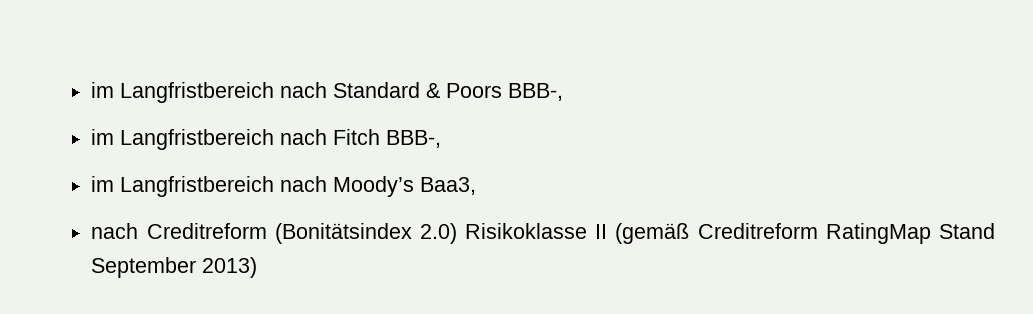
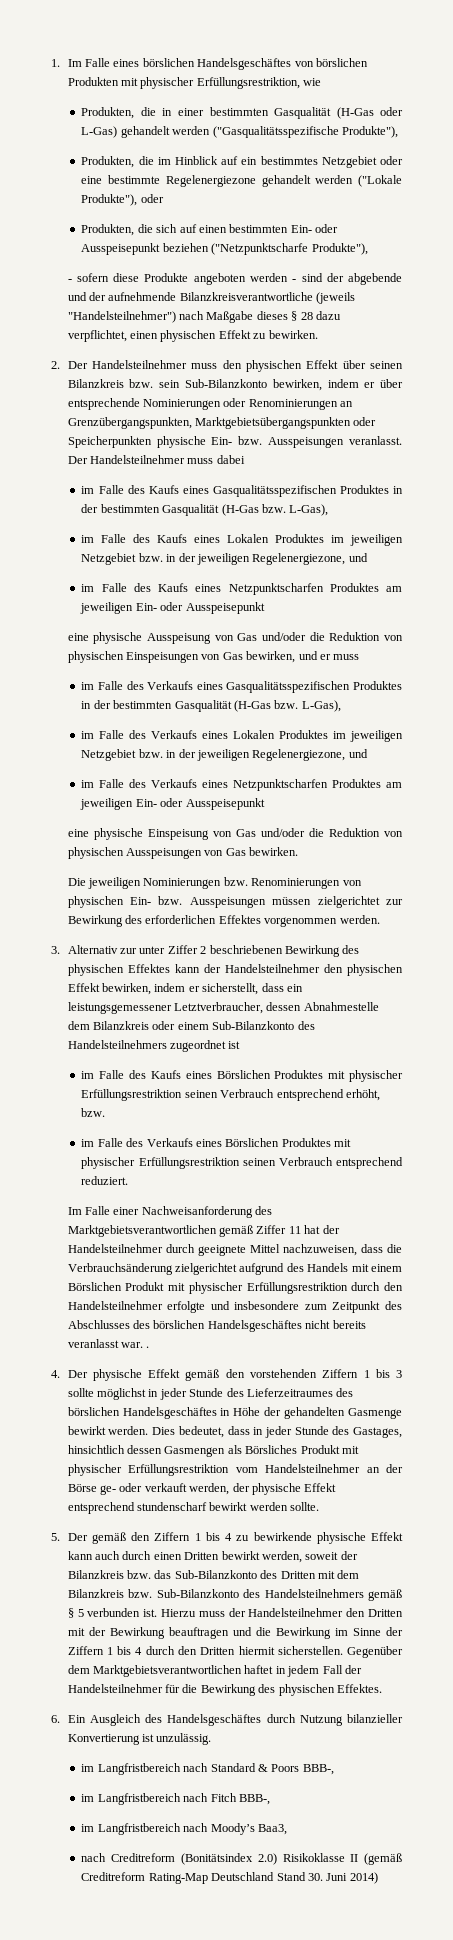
(91, 90) none -> [51,58,368,70] [67,77,322,89] [81,107,403,119] [81,126,398,138] [81,156,404,168] [81,175,402,187] [81,194,164,206] [81,224,339,236] [81,243,368,255] [67,273,403,285] [67,292,356,304] [67,311,341,323] [67,330,318,342] [51,360,403,372] [67,379,404,391] [67,398,354,410] [67,417,377,429] [67,436,402,448] [67,455,245,464] [81,485,403,497] [81,504,329,516] [81,534,404,546] [81,553,368,565] [81,583,402,595] [80,602,265,614] [67,632,404,644] [67,651,360,663] [81,681,402,693] [81,700,341,712] [81,730,404,742] [81,749,368,761] [81,779,402,791] [80,798,265,810] [67,828,404,840] [67,847,299,859] [67,877,362,889] [67,896,403,908] [67,915,380,927] [51,945,360,957] [67,964,403,976] [67,983,303,995] [67,1002,379,1014] [67,1021,315,1030] [67,1040,241,1052] [81,1070,404,1082] [81,1089,380,1101] [81,1108,106,1117] [81,1138,352,1147] [81,1157,403,1169] [81,1176,129,1185] [67,1206,273,1218] [67,1225,340,1237] [67,1244,402,1256] [67,1263,402,1275] [67,1282,403,1294] [67,1301,402,1313] [67,1320,366,1332] [67,1339,150,1348] [51,1369,403,1381] [67,1388,354,1400] [67,1407,402,1419] [67,1426,402,1438] [67,1445,359,1457] [67,1464,403,1476] [67,1483,337,1495] [67,1502,320,1514] [51,1532,403,1544] [67,1551,358,1563] [67,1570,360,1579] [67,1589,402,1601] [67,1608,403,1618] [67,1627,404,1639] [67,1646,403,1658] [67,1665,362,1677] [67,1684,382,1696] [51,1714,403,1726] [67,1733,212,1745] 1. Im Falle eines börslichen Handelsgeschäftes von börslichen Produkten mit physischer Erfüllungsrestriktion, wie // Produkten, die in einer bestimmten Gasqualität (H-Gas oder L-Gas) gehandelt werden ("Gasqualitätsspezifische Produkte"), // Produkten, die im Hinblick auf ein bestimmtes Netzgebiet oder eine bestimmte Regelenergiezone gehandelt werden ("Lokale Produkte"), oder // Produkten, die sich auf einen bestimmten Ein- oder Ausspeisepunkt beziehen ("Netzpunktscharfe Produkte"), // - sofern diese Produkte angeboten werden - sind der abgebende und der aufnehmende Bilanzkreisverantwortliche (jeweils "Handelsteilnehmer") nach Maßgabe dieses § 28 dazu verpflichtet, einen physischen Effekt zu bewirken. // 2. Der Handelsteilnehmer muss den physischen Effekt über seinen Bilanzkreis bzw. sein Sub-Bilanzkonto bewirken, indem er über entsprechende Nominierungen oder Renominierungen an Grenzübergangspunkten, Marktgebietsübergangspunkten oder Speicherpunkten physische Ein- bzw. Ausspeisungen veranlasst. Der Handelsteilnehmer muss dabei // im Falle des Kaufs eines Gasqualitätsspezifischen Produktes in der bestimmten Gasqualität (H-Gas bzw. L-Gas), // im Falle des Kaufs eines Lokalen Produktes im jeweiligen Netzgebiet bzw. in der jeweiligen Regelenergiezone, und // im Falle des Kaufs eines Netzpunktscharfen Produktes am jeweiligen Ein- oder Ausspeisepunkt // eine physische Ausspeisung von Gas und/oder die Reduktion von physischen Einspeisungen von Gas bewirken, und er muss // im Falle des Verkaufs eines Gasqualitätsspezifischen Produktes in der bestimmten Gasqualität (H-Gas bzw. L-Gas), // im Falle des Verkaufs eines Lokalen Produktes im jeweiligen Netzgebiet bzw. in der jeweiligen Regelenergiezone, und // im Falle des Verkaufs eines Netzpunktscharfen Produktes am jeweiligen Ein- oder Ausspeisepunkt // eine physische Einspeisung von Gas und/oder die Reduktion von physischen Ausspeisungen von Gas bewirken. // Die jeweiligen Nominierungen bzw. Renominierungen von physischen Ein- bzw. Ausspeisungen müssen zielgerichtet zur Bewirkung des erforderlichen Effektes vorgenommen werden. // 3. Alternativ zur unter Ziffer 2 beschriebenen Bewirkung des physischen Effektes kann der Handelsteilnehmer den physischen Effekt bewirken, indem er sicherstellt, dass ein leistungsgemessener Letztverbraucher, dessen Abnahmestelle dem Bilanzkreis oder einem Sub-Bilanzkonto des Handelsteilnehmers zugeordnet ist // im Falle des Kaufs eines Börslichen Produktes mit physischer Erfüllungsrestriktion seinen Verbrauch entsprechend erhöht, bzw. // im Falle des Verkaufs eines Börslichen Produktes mit physischer Erfüllungsrestriktion seinen Verbrauch entsprechend reduziert. // Im Falle einer Nachweisanforderung des Marktgebietsverantwortlichen gemäß Ziffer 11 hat der Handelsteilnehmer durch geeignete Mittel nachzuweisen, dass die Verbrauchsänderung zielgerichtet aufgrund des Handels mit einem Börslichen Produkt mit physischer Erfüllungsrestriktion durch den Handelsteilnehmer erfolgte und insbesondere zum Zeitpunkt des Abschlusses des börslichen Handelsgeschäftes nicht bereits veranlasst war. . // 4. Der physische Effekt gemäß den vorstehenden Ziffern 1 bis 3 sollte möglichst in jeder Stunde des Lieferzeitraumes des börslichen Handelsgeschäftes in Höhe der gehandelten Gasmenge bewirkt werden. Dies bedeutet, dass in jeder Stunde des Gastages, hinsichtlich dessen Gasmengen als Börsliches Produkt mit physischer Erfüllungsrestriktion vom Handelsteilnehmer an der Börse ge- oder verkauft werden, der physische Effekt entsprechend stundenscharf bewirkt werden sollte. // 5. Der gemäß den Ziffern 1 bis 4 zu bewirkende physische Effekt kann auch durch einen Dritten bewirkt werden, soweit der Bilanzkreis bzw. das Sub-Bilanzkonto des Dritten mit dem Bilanzkreis bzw. Sub-Bilanzkonto des Handelsteilnehmers gemäß § 5 verbunden ist. Hierzu muss der Handelsteilnehmer den Dritten mit der Bewirkung beauftragen und die Bewirkung im Sinne der Ziffern 1 bis 4 durch den Dritten hiermit sicherstellen. Gegenüber dem Marktgebietsverantwortlichen haftet in jedem Fall der Handelsteilnehmer für die Bewirkung des physischen Effektes. // 6. Ein Ausgleich des Handelsgeschäftes durch Nutzung bilanzieller Konvertierung ist unzulässig. //
[825,223,995,244] [91,257,258,278] RatingMap Stand September 2013) -> [148,1872,378,1884] Rating-Map Deutschland Stand 30. Juni 2014)

